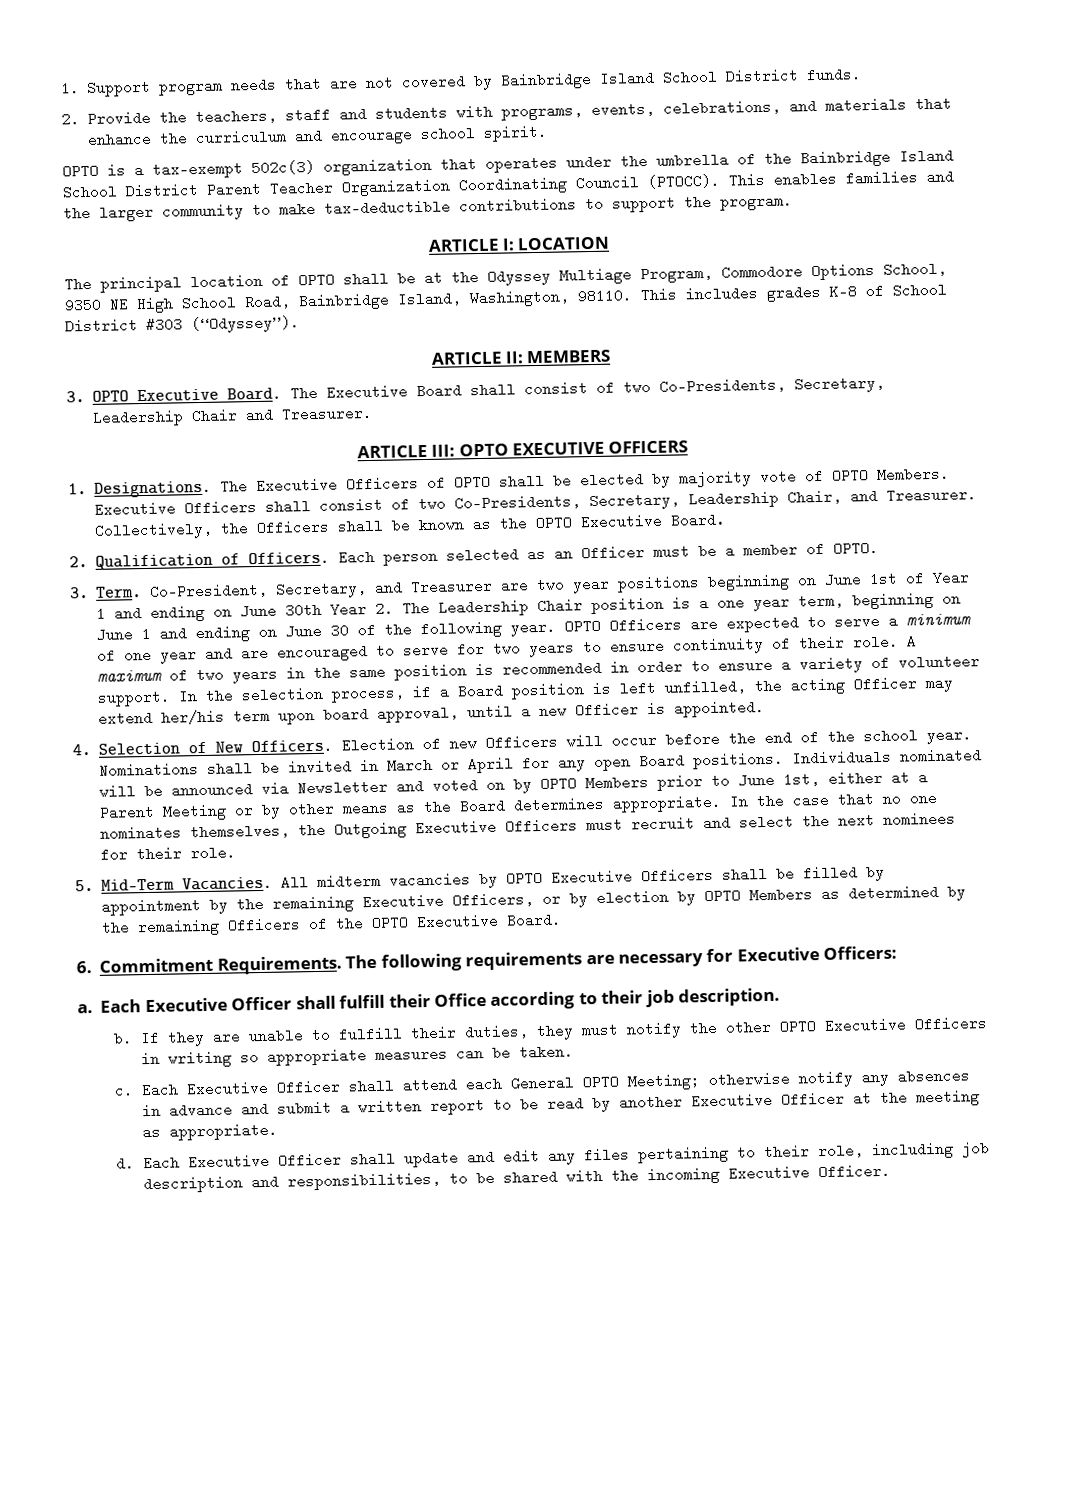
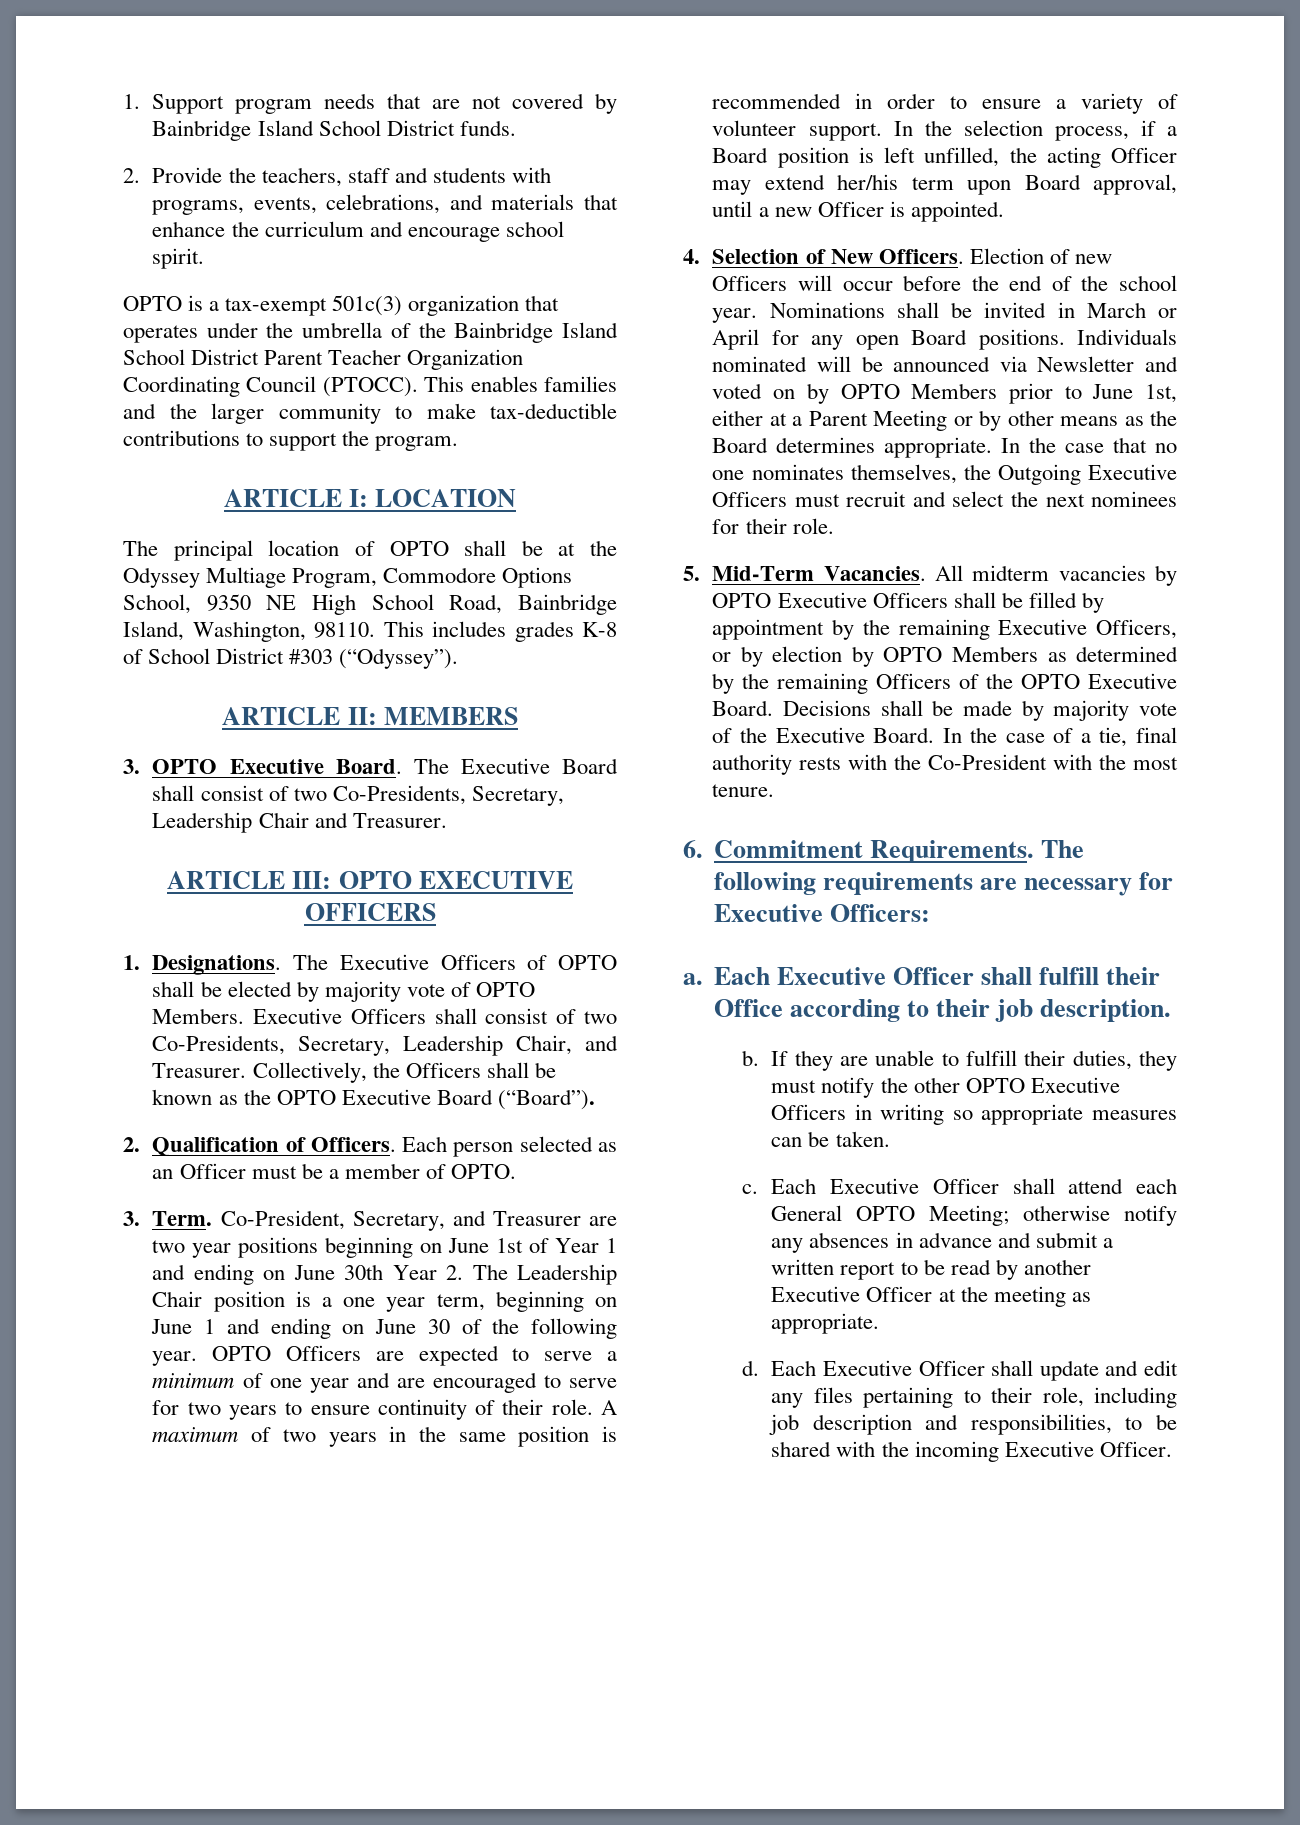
[251,159,315,176] 502c(3) -> [332,295,403,316] 501c(3)
[670,512,727,528] Board. -> [436,1089,595,1110] Board (“Board”).
[323,707,370,722] board -> [1024,174,1081,190] Board
(563, 920) none -> [783,700,1177,721] [712,727,1177,747] [712,754,1178,775] [712,784,775,797] Decisions shall be made by majority vote of the Executive Board. In the case of a tie, final authority rests with the Co-President with the most tenure.

